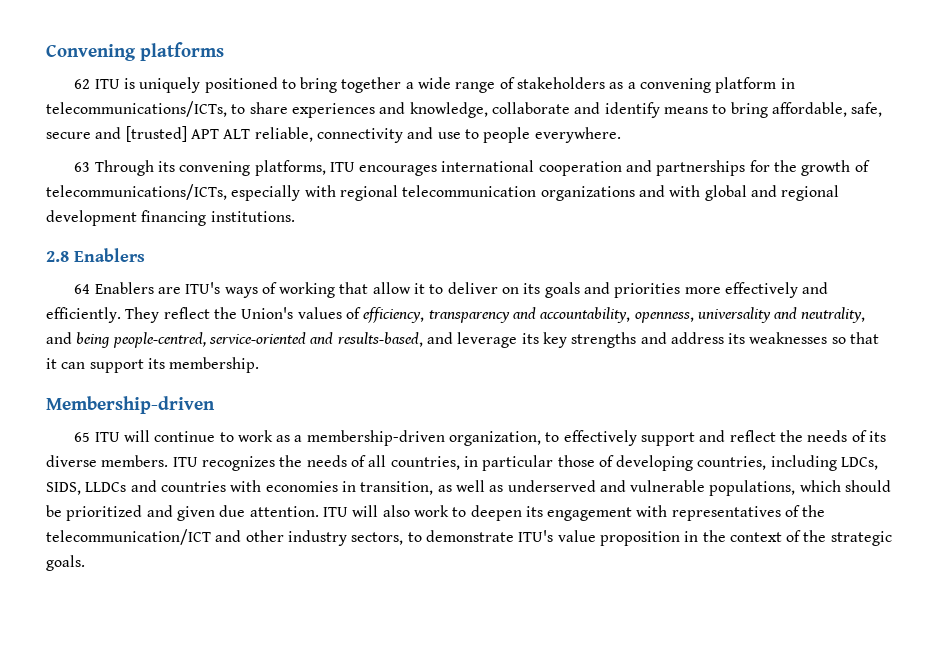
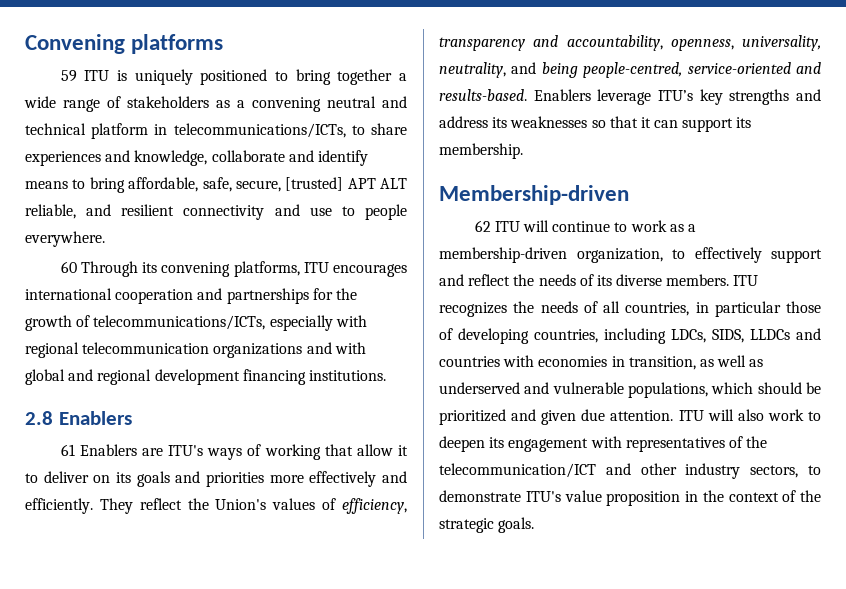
[74,79,91,89] 62 -> [60,70,77,82] 59
(712, 85) none -> [327,96,407,108] [25,123,86,135] neutral and technical
[46,127,122,139] secure and -> [235,180,281,192] secure,
(313, 134) none -> [86,204,175,216] and resilient
[74,162,91,172] 63 -> [60,261,77,273] 60
[74,284,91,294] 64 -> [60,444,75,456] 61
[697,307,798,323] universality and -> [742,35,821,51] universality,
[337,332,539,348] results-based, and leverage its -> [439,89,693,105] results-based. Enablers leverage ITU’s
[74,432,91,442] 65 -> [474,220,491,232] 62

